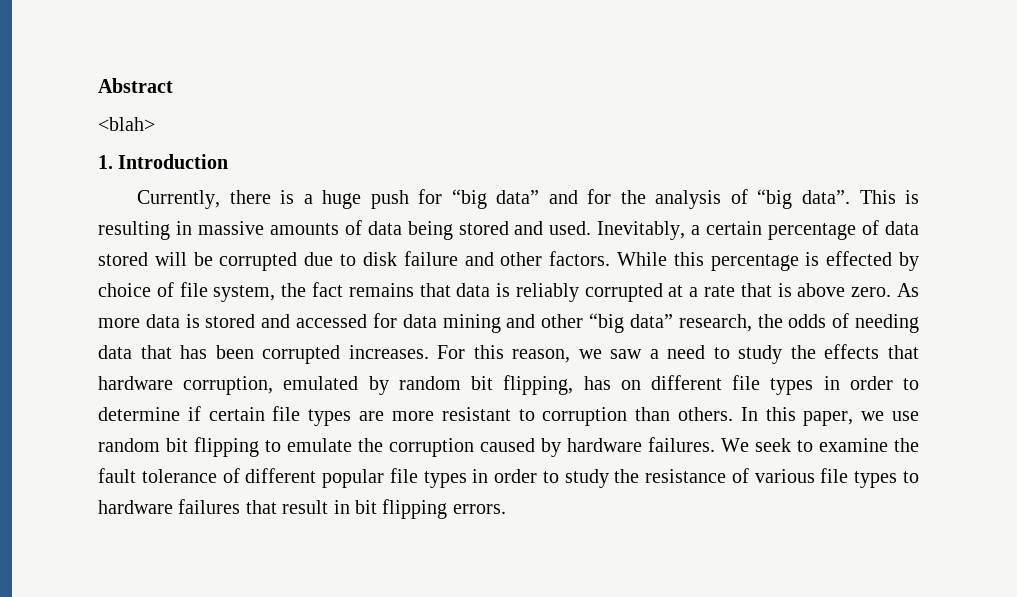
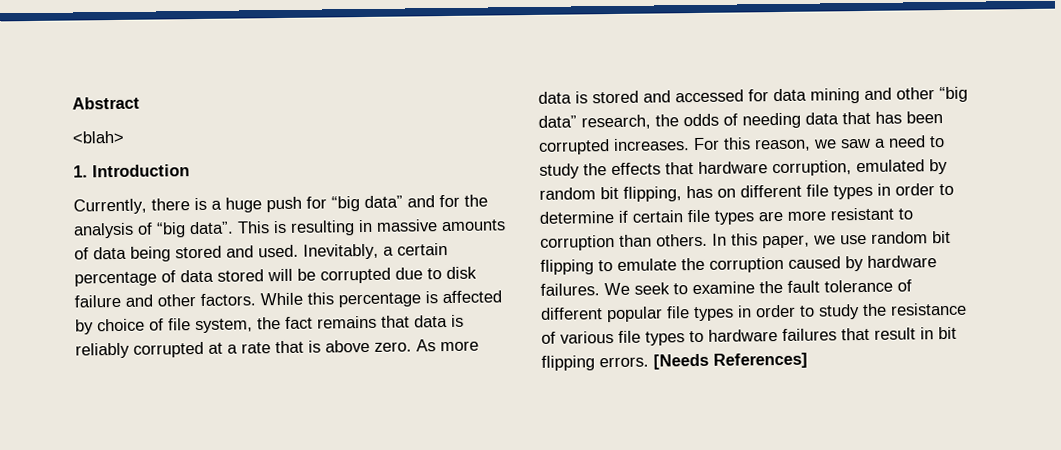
[826,251,893,266] effected -> [442,290,502,304] affected
(506, 509) none -> [653,352,808,370] [Needs References]

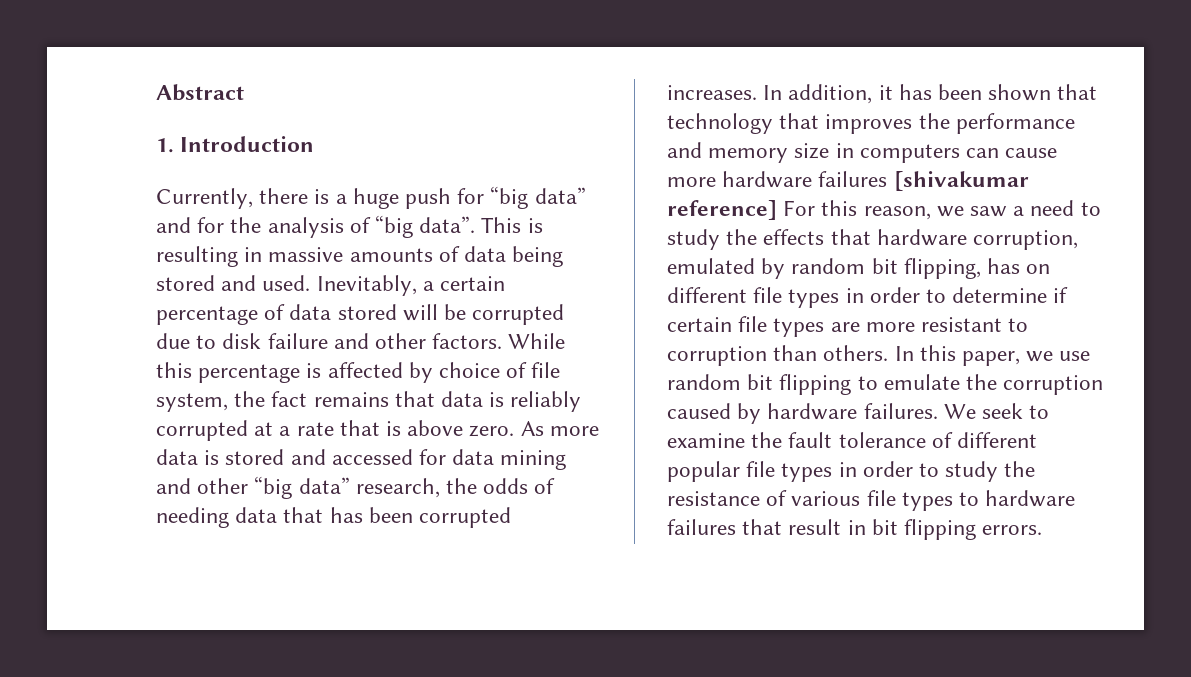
[72,130,124,144] // <blah> -> (244, 92) none
(690, 144) none -> [763,84,1098,104] [667,113,1075,134] [667,142,1058,163] [667,171,1029,191] [667,200,777,220] In addition, it has been shown that technology that improves the performance and memory size in computers can cause more hardware failures [shivakumar reference]
[653,352,808,370] [Needs References] -> (1043, 530) none

